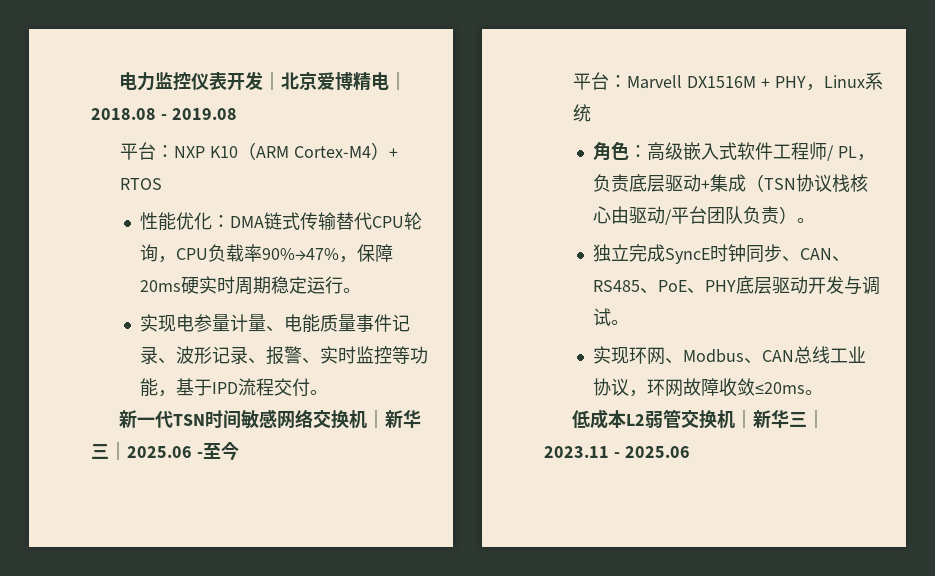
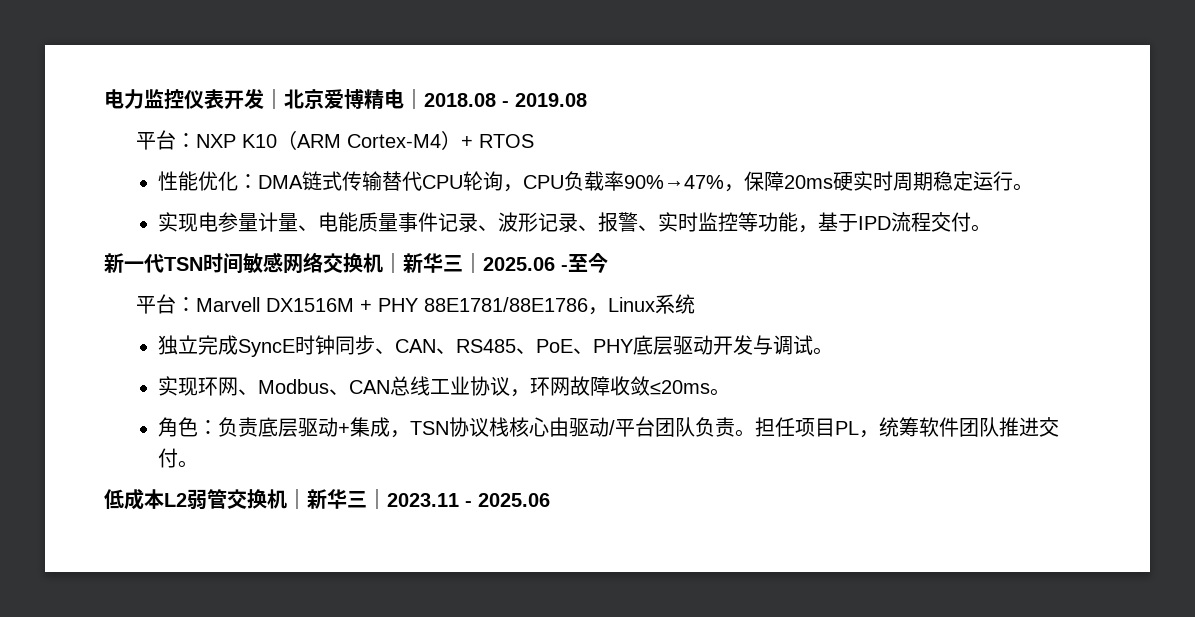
(806, 82) none -> [423,297,588,312] 88E1781/88E1786
[592,141,875,161] [592,174,868,192] [592,206,815,225] // 角色：高级嵌入式软件工程师/ PL，负责底层驱动+集成（TSN协议栈核心由驱动/平台团队负责）。 -> (695, 304) none
(823, 392) none -> [157,417,1059,438] [157,448,198,468] // 角色：负责底层驱动+集成，TSN协议栈核心由驱动/平台团队负责。担任项目PL，统筹软件团队推进交付。

